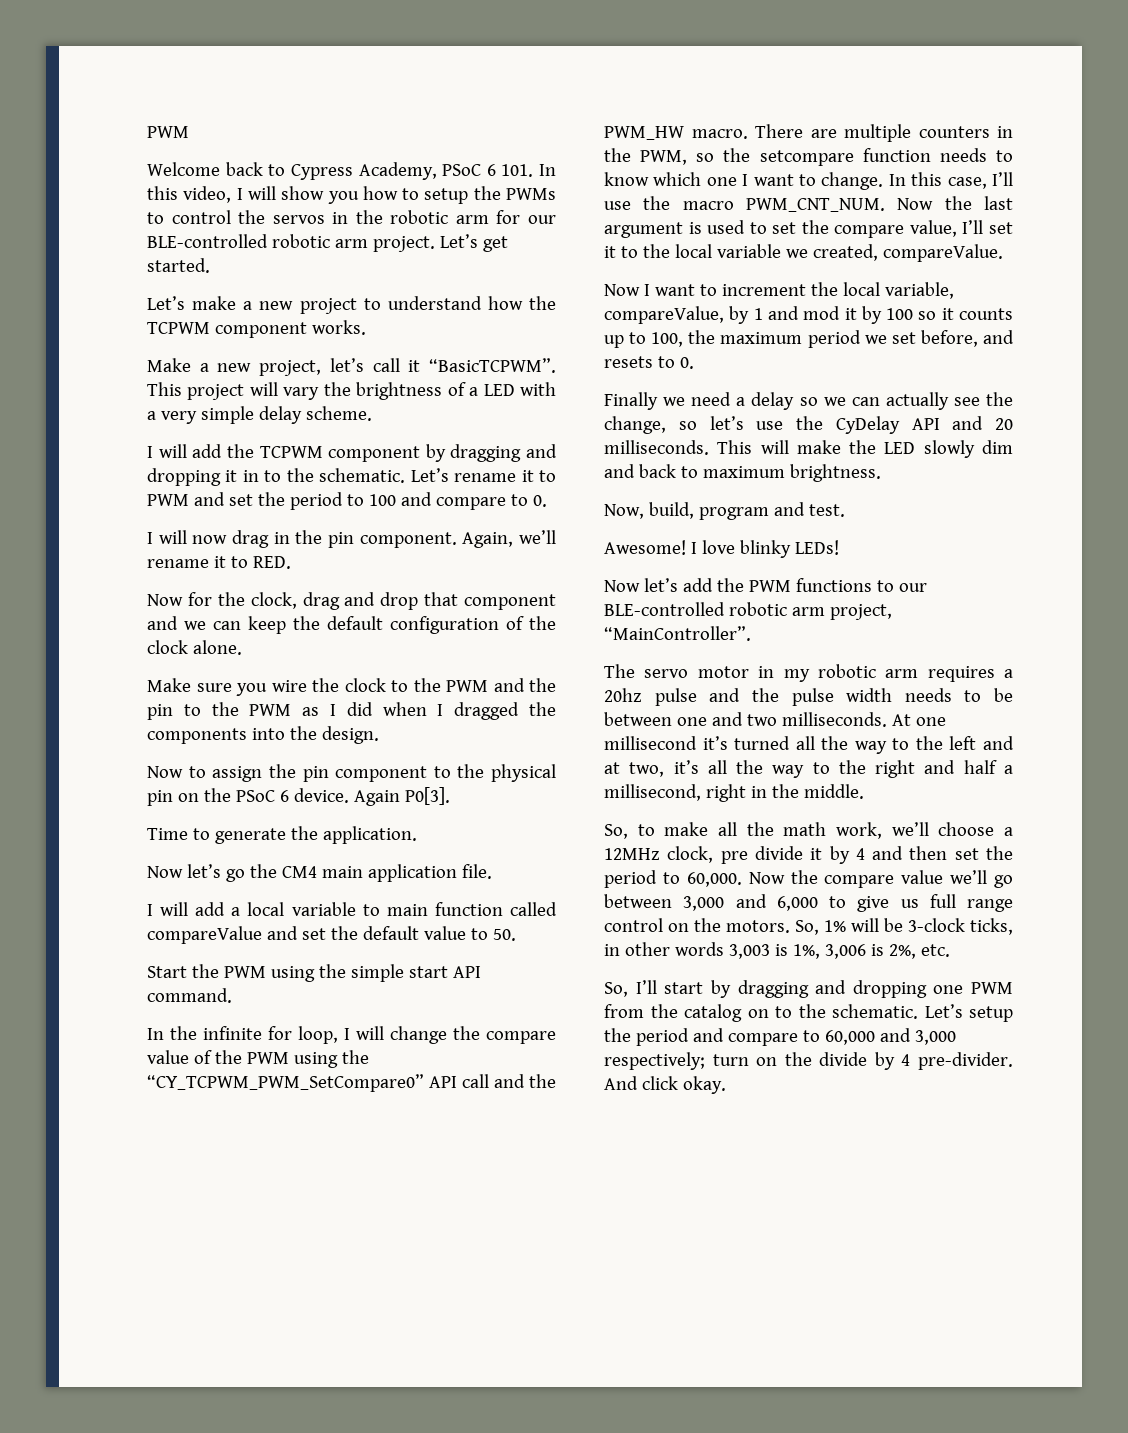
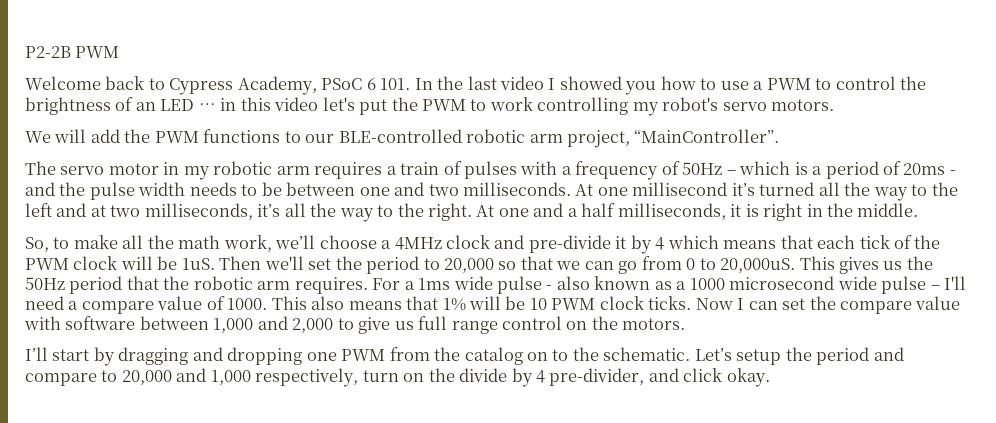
(147, 132) none -> [25,46,71,58] P2-2B
[147,186,556,204] [147,210,556,224] [147,234,508,252] [147,258,210,273] [147,296,556,314] [147,320,366,338] [147,358,556,376] [147,382,557,400] [147,406,372,424] [147,444,557,462] [147,468,556,486] [147,492,547,510] [147,530,556,548] [147,556,291,569] [147,592,556,610] [147,616,556,634] [147,640,242,655] [147,678,556,696] [147,702,556,720] [147,726,379,744] [147,764,556,782] [147,787,450,806] [147,826,417,844] [147,864,492,882] [147,902,557,916] [147,926,516,944] [147,964,481,982] [147,988,232,1003] [147,1026,556,1044] [147,1050,369,1068] [147,1074,556,1092] [604,124,1013,142] [604,148,1013,166] [604,172,1013,190] [604,196,1013,212] [604,220,1013,238] [604,244,1003,262] [604,282,954,299] [604,306,1014,324] [604,330,1014,348] [604,356,694,369] [604,392,1013,410] [604,416,1013,434] [604,440,1013,458] [604,464,881,482] [604,502,845,520] [604,540,839,558] [604,578,678,592] this video, I will show you how to setup the PWMs to control the servos in the robotic arm for our BLE-controlled robotic arm project. Let’s get started. // Let’s make a new project to understand how the TCPWM component works. // Make a new project, let’s call it “BasicTCPWM”. This project will vary the brightness of a LED with a very simple delay scheme. // I will add the TCPWM component by dragging and dropping it in to the schematic. Let’s rename it to PWM and set the period to 100 and compare to 0. // I will now drag in the pin component. Again, we’ll rename it to RED. // Now for the clock, drag and drop that component and we can keep the default configuration of the clock alone. // Make sure you wire the clock to the PWM and the pin to the PWM as I did when I dragged the components into the design. // Now to assign the pin component to the physical pin on the PSoC 6 device. Again P0[3]. // Time to generate the application. // Now let’s go the CM4 main application file. // I will add a local variable to main function called compareValue and set the default value to 50. // Start the PWM using the simple start API command. // In the infinite for loop, I will change the compare value of the PWM using the “CY_TCPWM_PWM_SetCompare0” API call and the PWM_HW macro. There are multiple counters in the PWM, so the setcompare function needs to know which one I want to change. In this case, I’ll use the macro PWM_CNT_NUM. Now the last argument is used to set the compare value, I’ll set it to the local variable we created, compareValue. // Now I want to increment the local variable, compareValue, by 1 and mod it by 100 so it counts up to 100, the maximum period we set before, and resets to 0. // Finally we need a delay so we can actually see the change, so let’s use the CyDelay API and 20 milliseconds. This will make the LED slowly dim and back to maximum brightness. // Now, build, program and test. // Awesome! I love blinky LEDs! // Now let’s -> [437,76,927,95] [25,97,835,116] [25,129,87,143] the last video I showed you how to use a PWM to control the brightness of an LED … in this video let's put the PWM to work controlling my robot's servo motors. // We will
[604,688,697,706] 20hz pulse -> [400,161,956,180] train of pulses with a frequency of 50Hz – which is a period of 20ms -
[629,762,665,777] two, -> [110,203,253,220] two milliseconds,
[875,760,1013,778] [604,784,701,801] right and half a millisecond, -> [428,203,759,221] right. At one and a half milliseconds, it is
[604,846,1014,864] [604,870,1013,888] [604,894,818,911] 12MHz clock, pre divide it by 4 and then set the period to 60,000. Now the compare value we’ll go between 3,000 and 6,000 -> [394,235,941,254] [25,256,933,274] [25,276,967,294] [25,296,961,314] [24,316,334,333] 4MHz clock and pre-divide it by 4 which means that each tick of the PWM clock will be 1uS. Then we'll set the period to 20,000 so that we can go from 0 to 20,000uS. This gives us the 50Hz period that the robotic arm requires. For a 1ms wide pulse - also known as a 1000 microsecond wide pulse – I'll need a compare value of 1000. This also means that 1% will be 10 PWM clock ticks. Now I can set the compare value with software between 1,000 and 2,000
[795,918,1013,935] [604,942,950,959] [604,982,628,997] So, 1% will be 3-clock ticks, in other words 3,003 is 1%, 3,006 is 2%, etc. // So, -> (686, 324) //
[824,1028,956,1045] [604,1052,705,1070] 60,000 and 3,000 respectively; -> [121,368,359,387] 20,000 and 1,000 respectively,
[917,1052,1013,1070] [604,1076,638,1090] pre-divider. And -> [549,368,679,386] pre-divider, and

